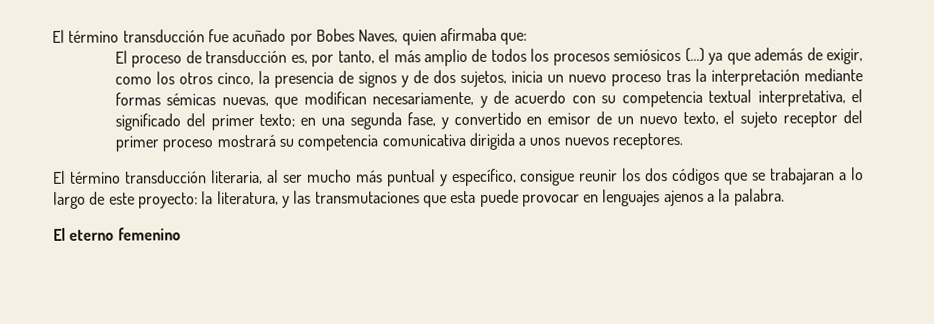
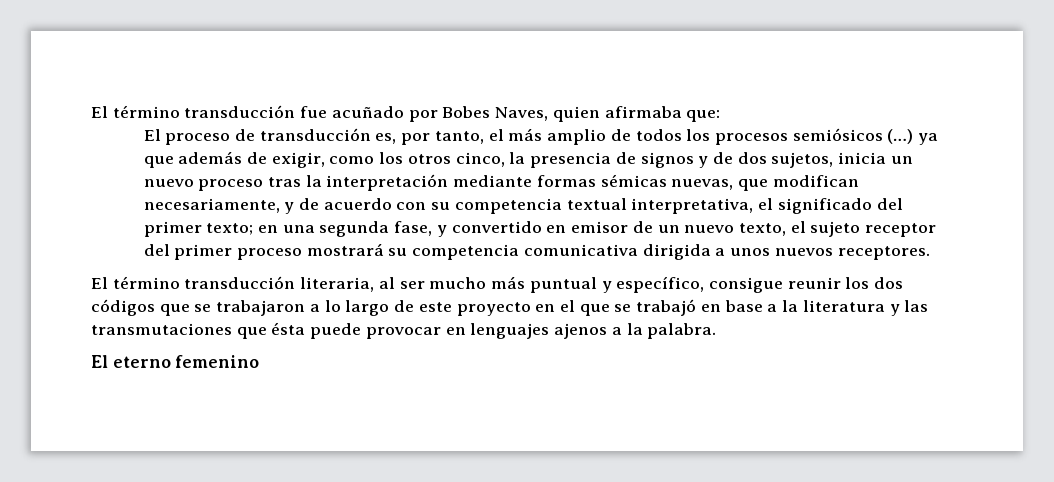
[770,167,836,185] trabajaran -> [216,300,306,316] trabajaron
[137,190,279,209] proyecto: la literatura, -> [456,299,885,316] proyecto en el que se trabajó en base a la literatura
[450,190,477,204] esta -> [271,322,306,335] ésta

